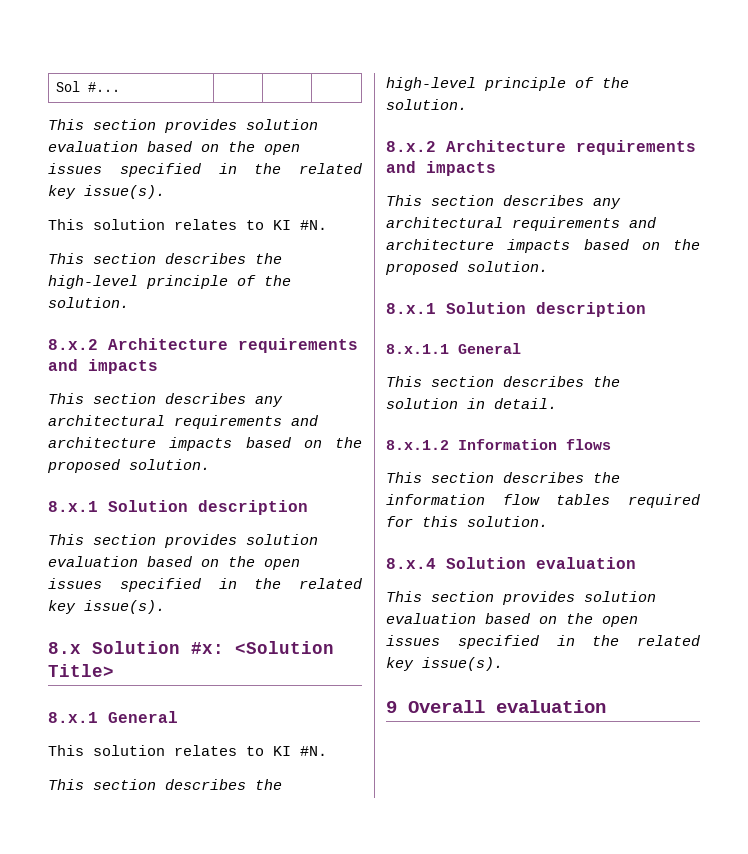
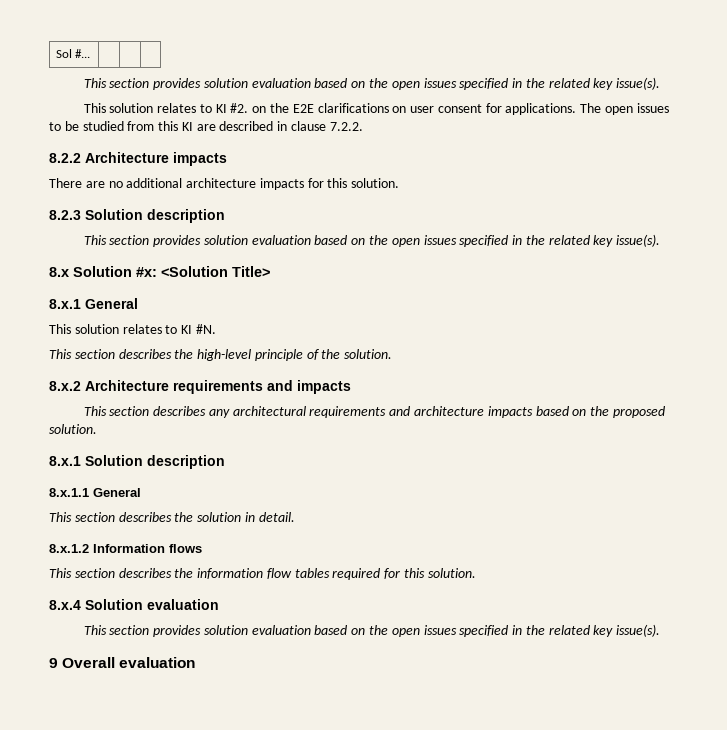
[300,220,327,230] [48,253,282,264] [48,275,291,289] [48,297,129,308] [48,338,358,353] [48,359,158,374] [48,393,283,407] [48,415,318,429] [48,437,362,451] [47,459,210,473] [48,501,98,512] #N. // This section describes the high-level principle of the solution. // 8.x.2 Architecture requirements and impacts // This section describes any architectural requirements and architecture impacts based on the proposed solution. // 8.x.1 -> [230,103,669,115] [49,121,363,131] [49,152,227,166] [49,178,400,190] [49,210,81,220] #2. on the E2E clarifications on user consent for applications. The open issues to be studied from this KI are described in clause 7.2.2. // 8.2.2 Architecture impacts // There are no additional architecture impacts for this solution. // 8.2.3

